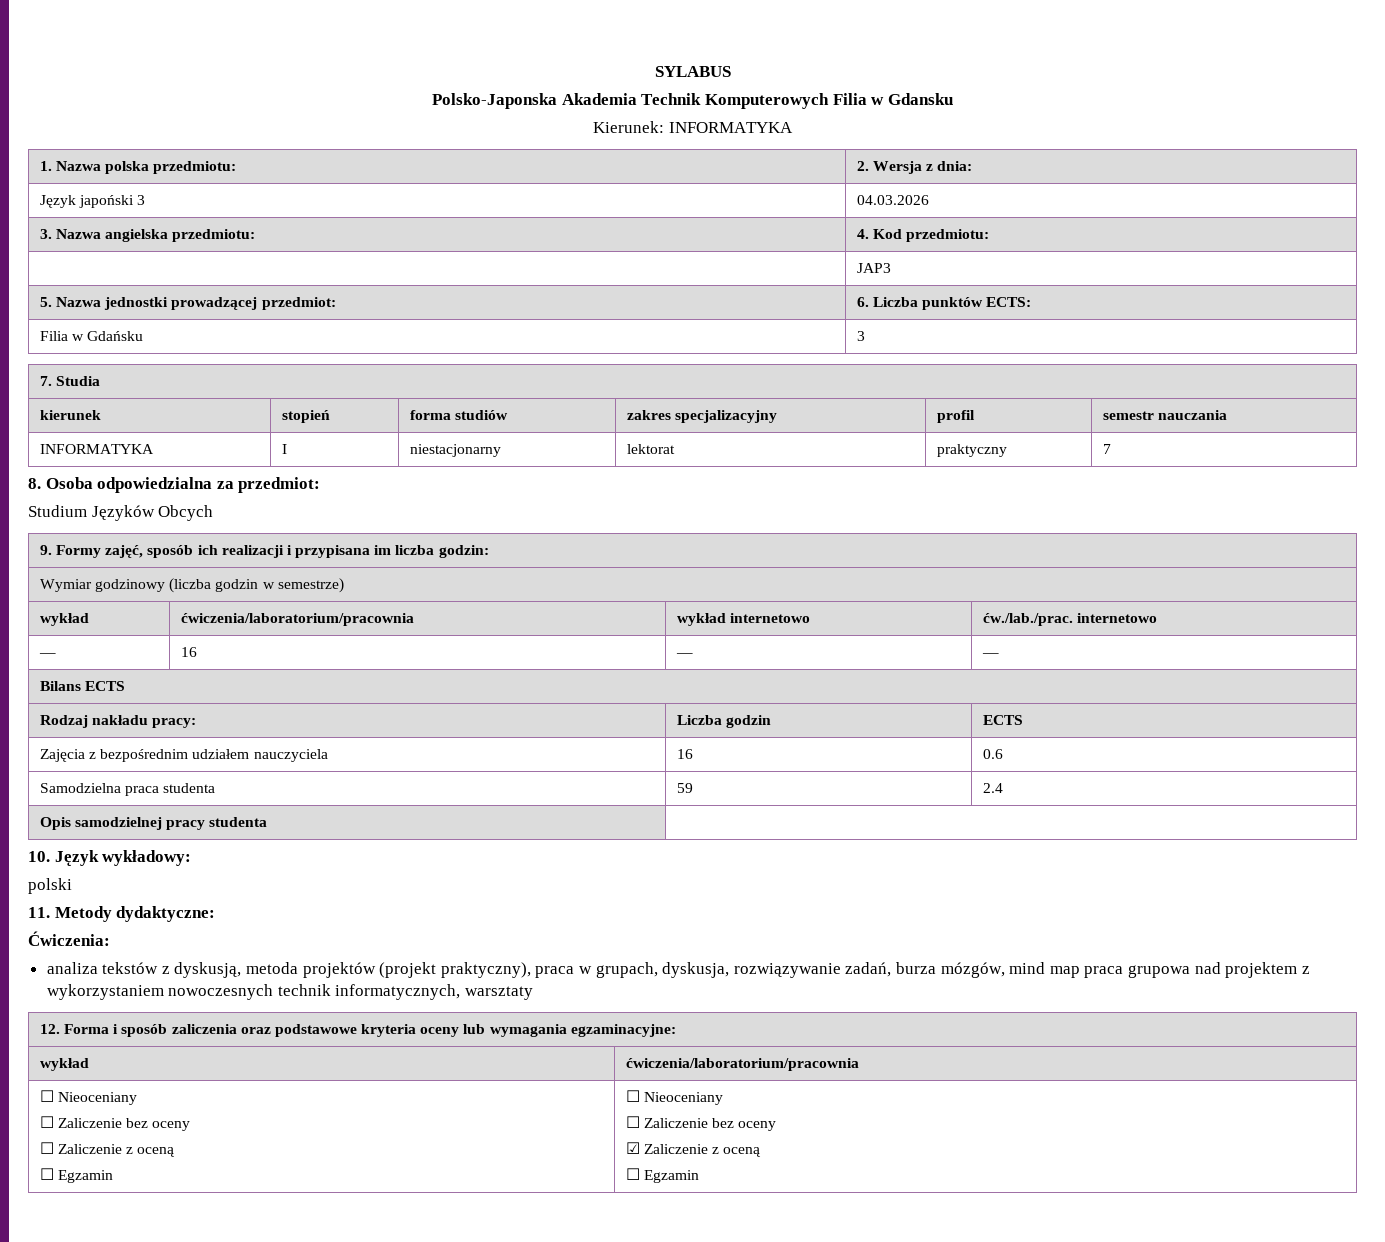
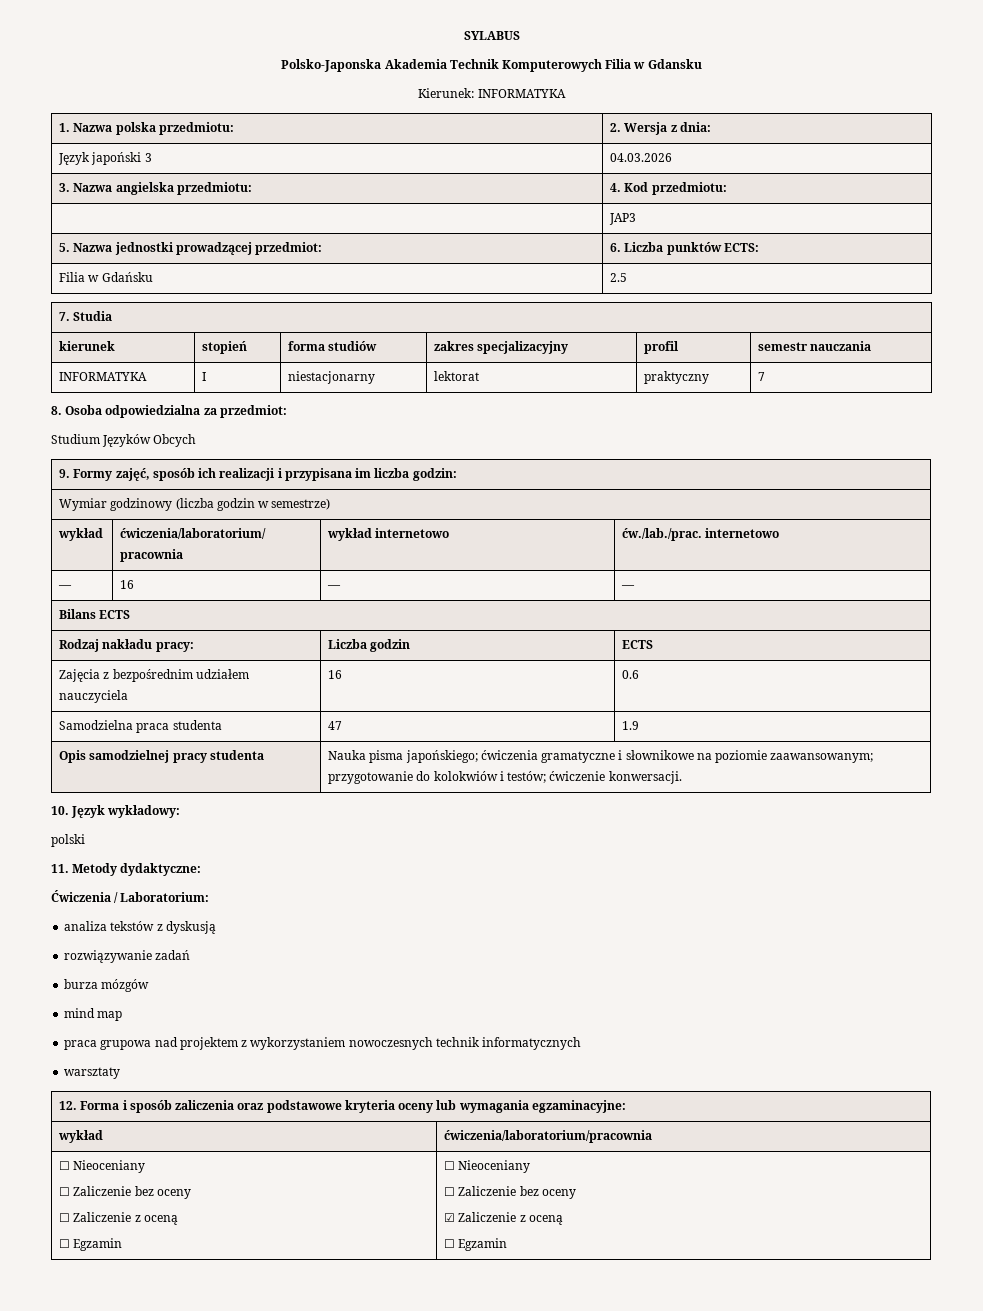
[856,331,865,341] 3 -> [610,273,628,282] 2.5
[676,783,693,793] [982,783,1003,793] 59 | 2.4 -> [328,721,343,730] [622,721,640,730] 47 | 1.9
(268, 822) none -> [328,750,874,763] [328,771,682,784] Nauka pisma japońskiego; ćwiczenia gramatyczne i słownikowe na poziomie zaawansowanym; przygotowanie do kolokwiów i testów; ćwiczenie konwersacji.
[28,931,110,946] Ćwiczenia: -> [51,890,210,903] Ćwiczenia / Laboratorium:
[174,962,1005,978] dyskusją, metoda projektów (projekt praktyczny), praca w grupach, dyskusja, rozwiązywanie zadań, burza mózgów, -> [165,921,216,934] [64,950,191,963] [64,979,150,992] dyskusją // rozwiązywanie zadań // burza mózgów //
(1080, 972) none -> (123, 1016) //
[335,984,461,1000] informatycznych, -> [482,1037,582,1050] informatycznych //

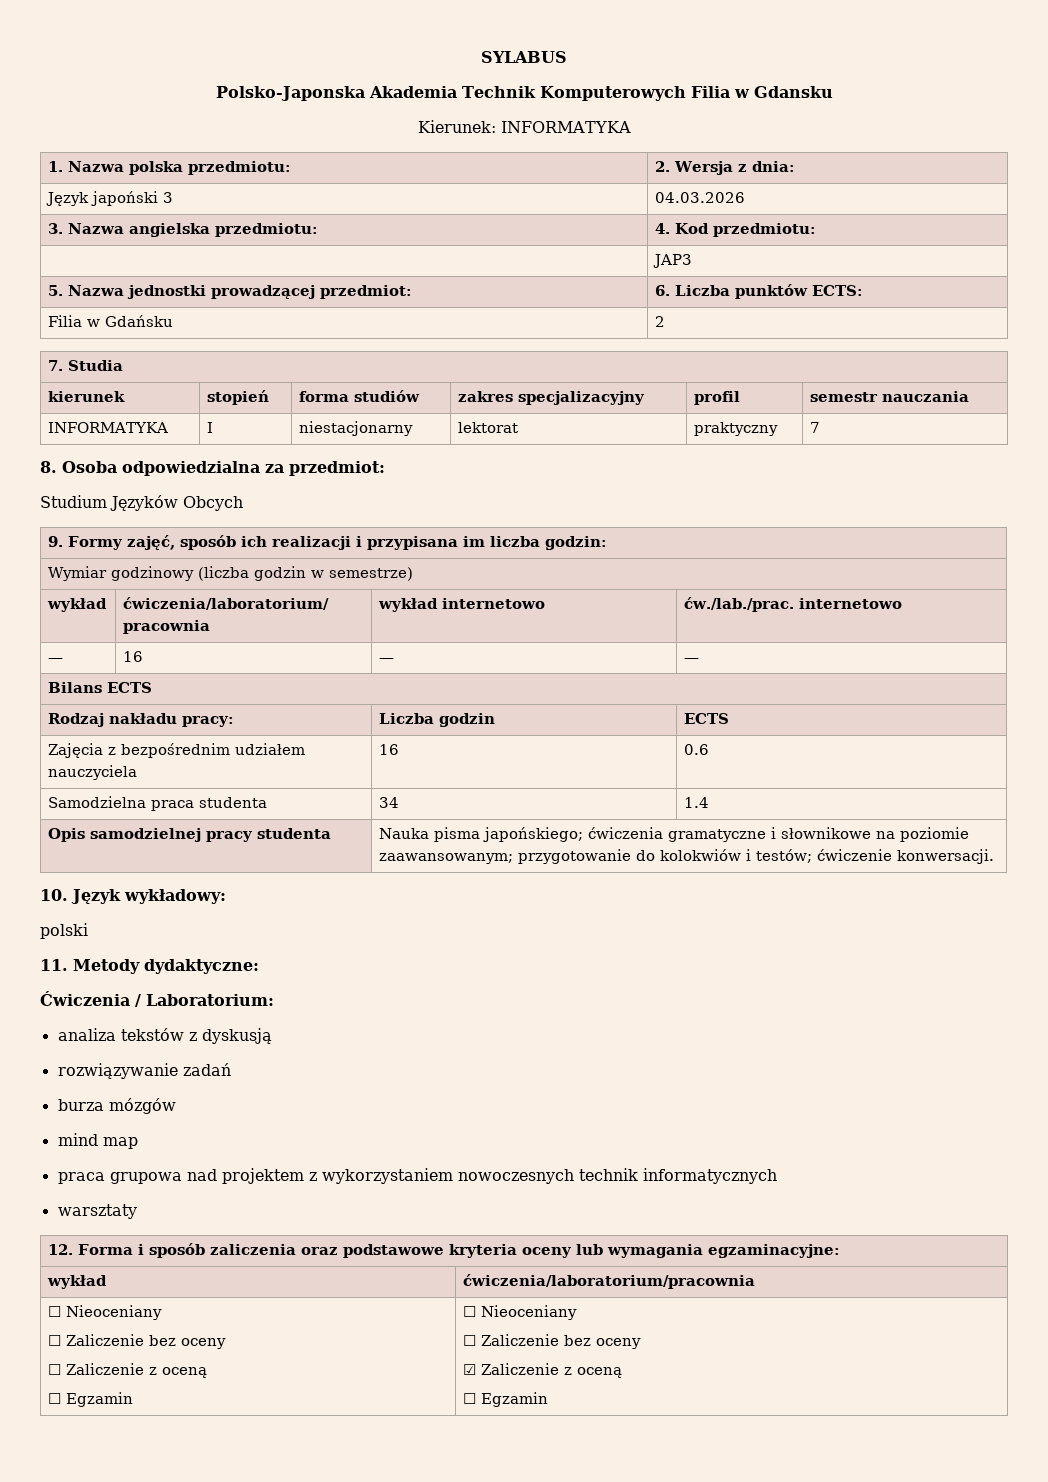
[610,273,628,282] 2.5 -> [655,316,666,327] 2
[328,721,343,730] [622,721,640,730] 47 | 1.9 -> [379,797,400,808] [684,797,710,808] 34 | 1.4

